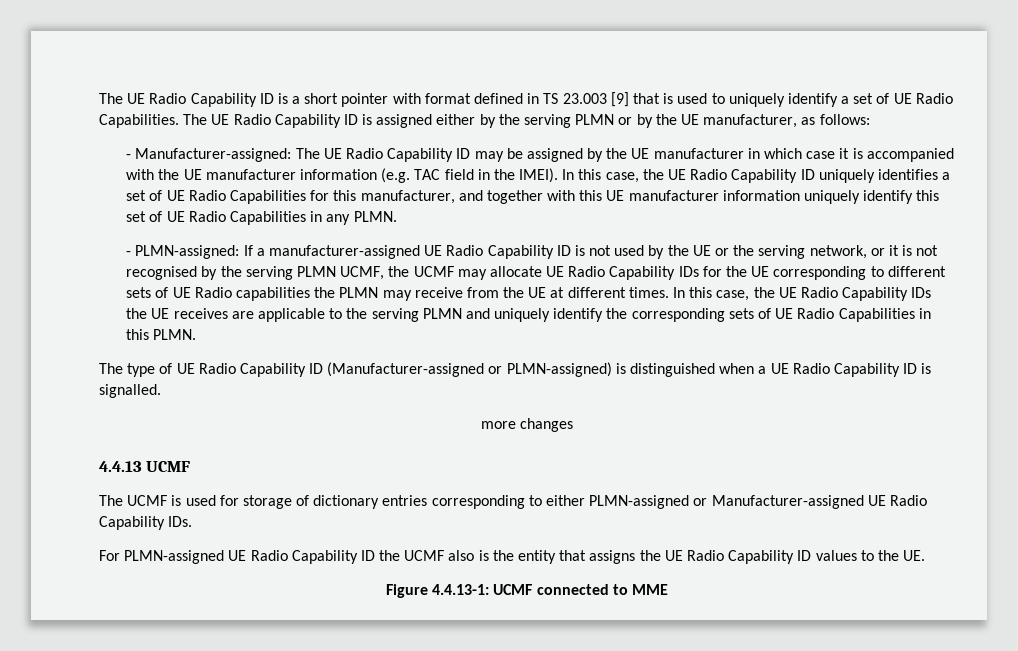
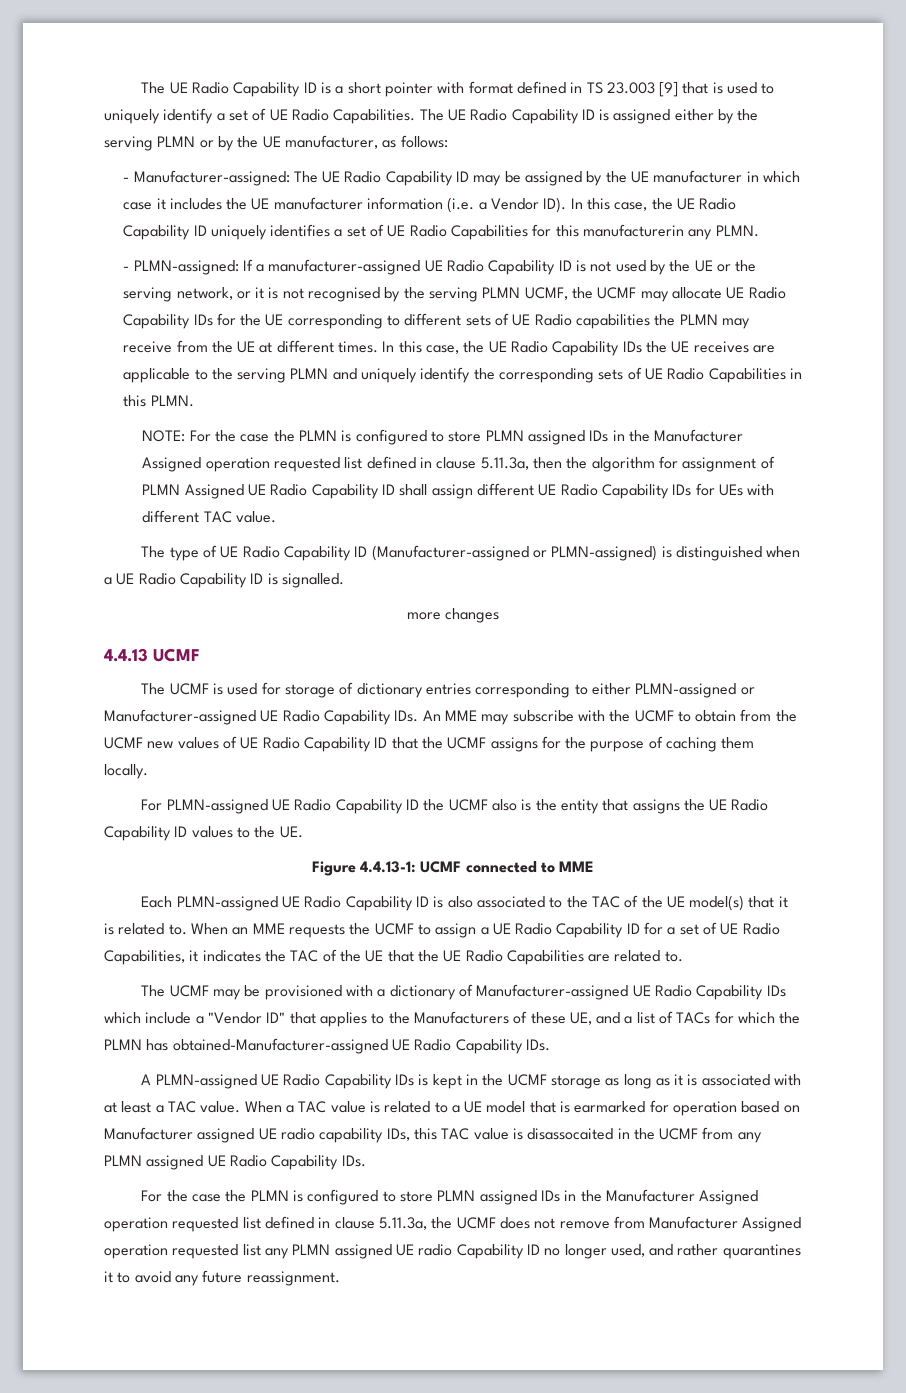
[852,148,954,162] [126,169,155,180] is accompanied with -> [169,198,222,210] includes
[381,168,559,183] (e.g. TAC field in the IMEI). -> [447,197,567,213] (i.e. a Vendor ID).
[360,190,940,204] [126,211,323,225] manufacturer, and together with this UE manufacturer information uniquely identify this set of UE Radio Capabilities in -> [583,224,685,237] manufacturerin
(197, 334) none -> [142,429,744,445] [142,456,775,472] [142,483,775,499] [142,510,277,523] // NOTE: For the case the PLMN is configured to store PLMN assigned IDs in the Manufacturer Assigned operation requested list defined in clause 5.11.3a, then the algorithm for assignment of PLMN Assigned UE Radio Capability ID shall assign different UE Radio Capability IDs for UEs with different TAC value.
(193, 521) none -> [422,709,797,725] [104,736,755,752] [104,764,148,779] An MME may subscribe with the UCMF to obtain from the UCMF new values of UE Radio Capability ID that the UCMF assigns for the purpose of caching them locally.
(668, 589) none -> [141,895,788,911] [104,922,780,938] [104,949,683,965] [141,984,786,1000] [104,1011,801,1027] [104,1038,550,1054] [141,1074,802,1089] [104,1100,800,1116] [104,1127,762,1143] [104,1155,366,1170] [141,1189,759,1205] [104,1216,802,1232] [104,1244,801,1259] [104,1270,340,1286] // Each PLMN-assigned UE Radio Capability ID is also associated to the TAC of the UE model(s) that it is related to. When an MME requests the UCMF to assign a UE Radio Capability ID for a set of UE Radio Capabilities, it indicates the TAC of the UE that the UE Radio Capabilities are related to. // The UCMF may be provisioned with a dictionary of Manufacturer-assigned UE Radio Capability IDs which include a "Vendor ID" that applies to the Manufacturers of these UE, and a list of TACs for which the PLMN has obtained-Manufacturer-assigned UE Radio Capability IDs. // A PLMN-assigned UE Radio Capability IDs is kept in the UCMF storage as long as it is associated with at least a TAC value. When a TAC value is related to a UE model that is earmarked for operation based on Manufacturer assigned UE radio capability IDs, this TAC value is disassocaited in the UCMF from any PLMN assigned UE Radio Capability IDs. // For the case the PLMN is configured to store PLMN assigned IDs in the Manufacturer Assigned operation requested list defined in clause 5.11.3a, the UCMF does not remove from Manufacturer Assigned operation requested list any PLMN assigned UE radio Capability ID no longer used, and rather quarantines it to avoid any future reassignment.

